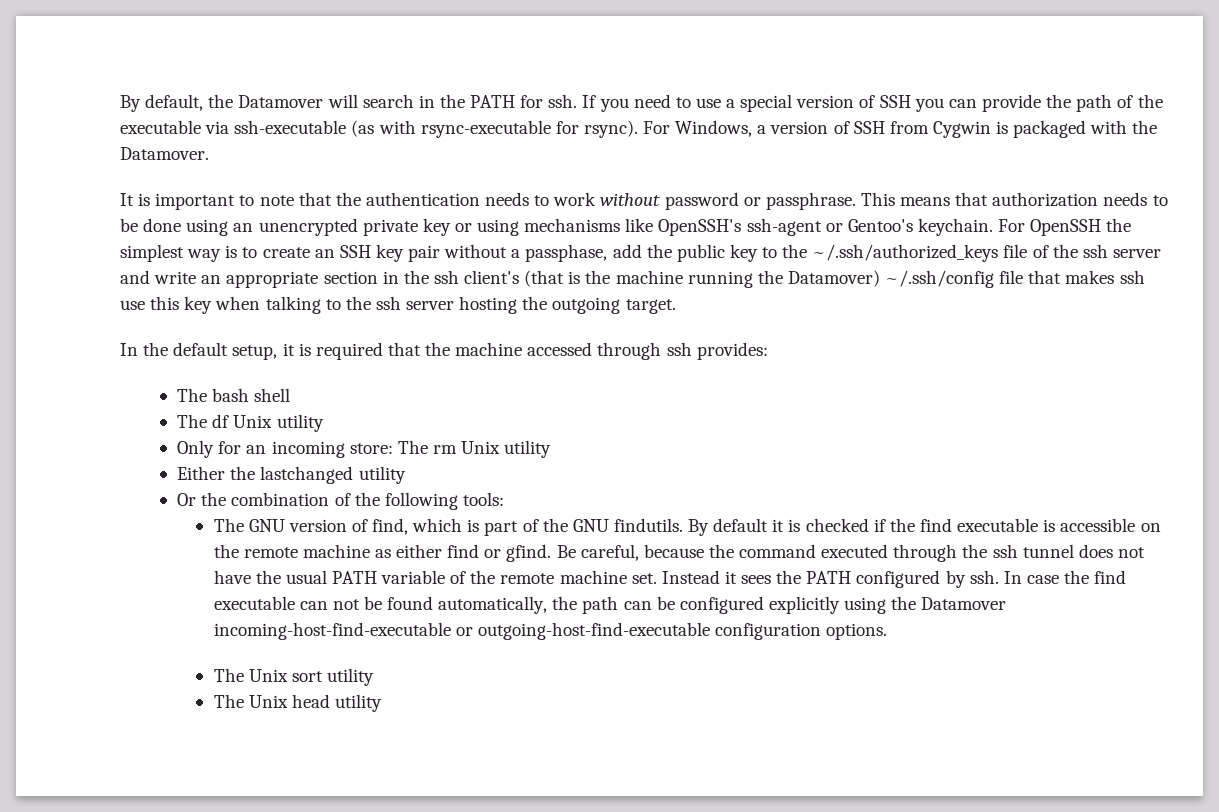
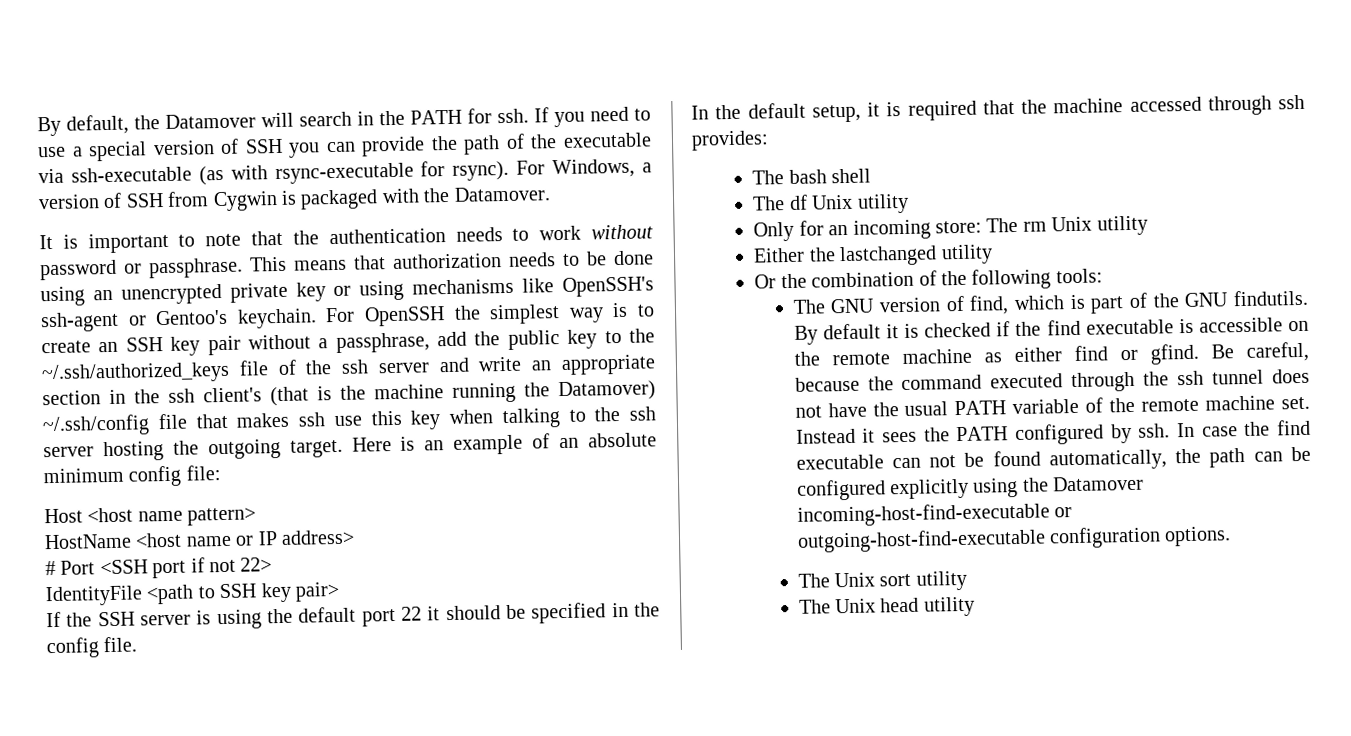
[525,244,608,262] passphase, -> [335,332,430,353] passphrase,
(676, 306) none -> [351,432,658,455] [43,465,221,487] [44,507,257,526] [44,529,355,550] [45,557,273,579] [45,581,340,607] [46,602,660,630] [46,636,138,659] Here is an example of an absolute minimum config file: // Host <host name pattern> // HostName <host name or IP address> // # Port <SSH port if not 22> // IdentityFile <path to SSH key pair> // If the SSH server is using the default port 22 it should be specified in the config file.

